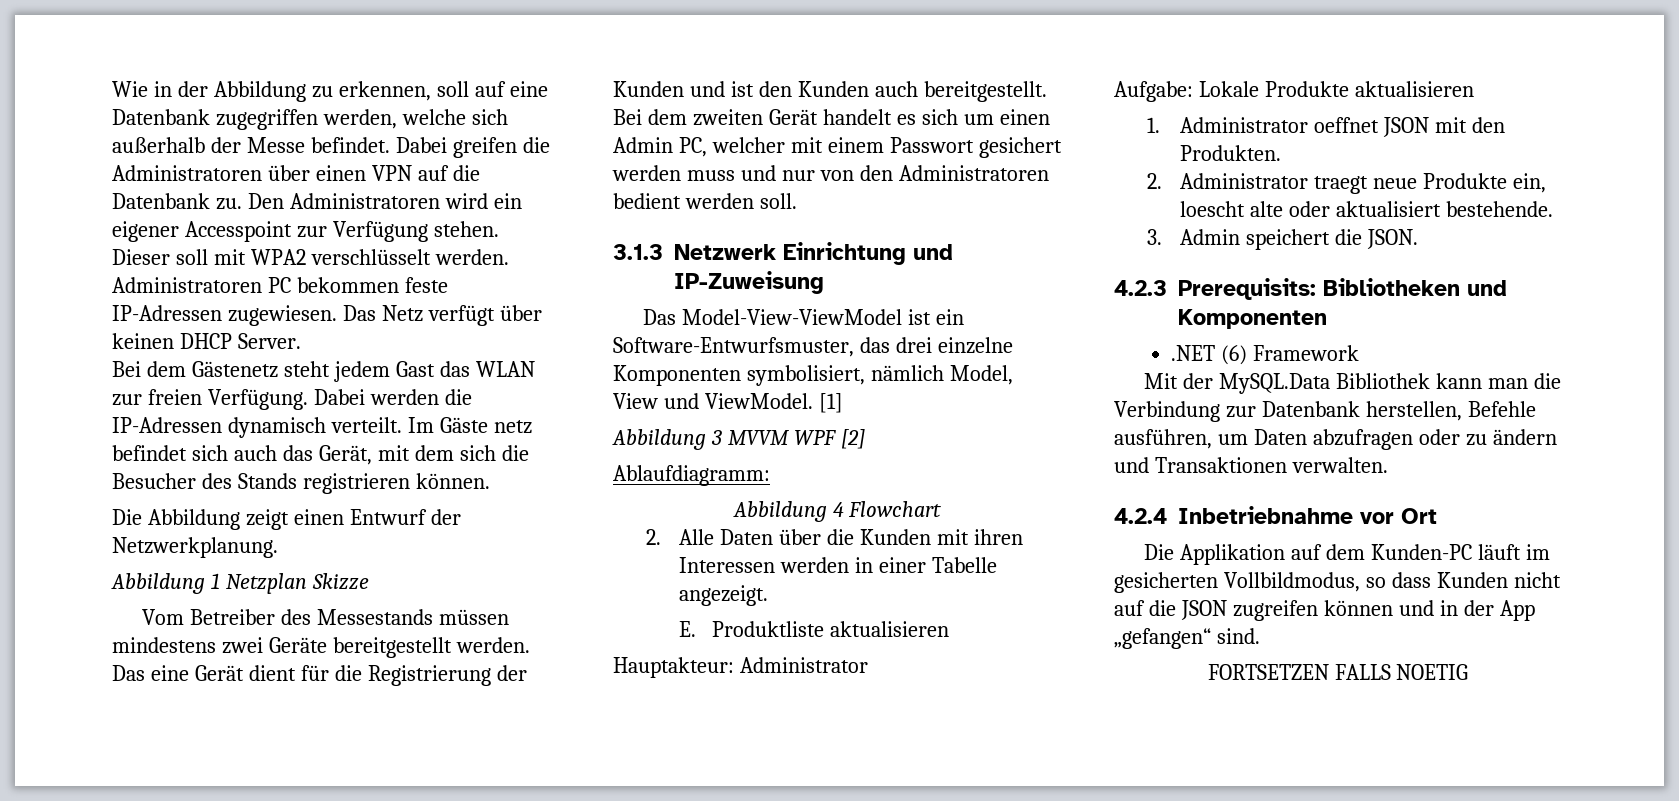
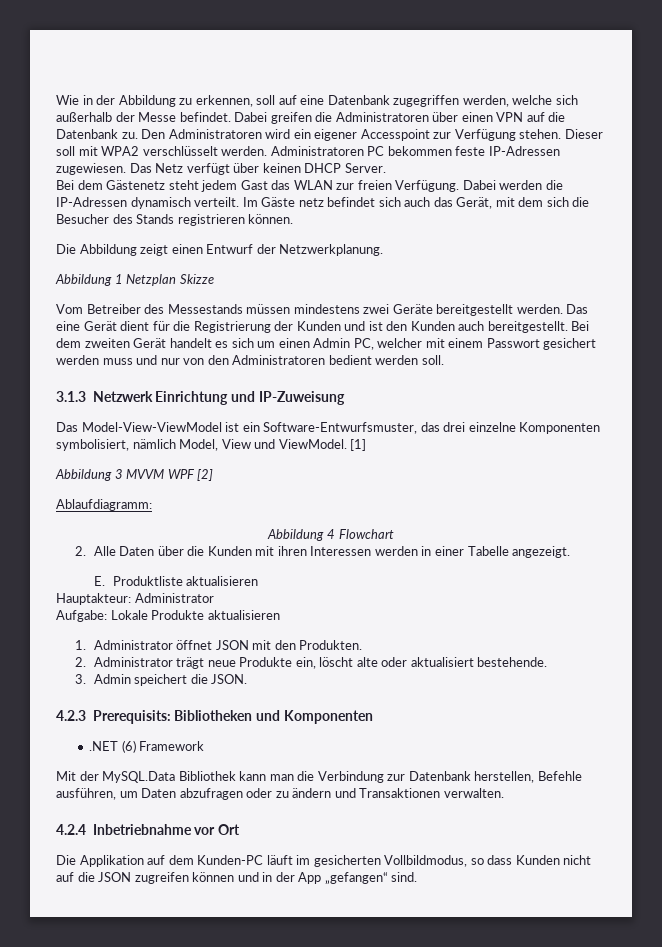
[1314,117,1380,133] oeffnet -> [176,640,213,650] öffnet
[1314,176,1369,194] traegt -> [176,657,205,669] trägt
[1180,201,1246,217] loescht -> [319,657,354,667] löscht
[1207,664,1469,680] // FORTSETZEN FALLS NOETIG -> (418, 877) none

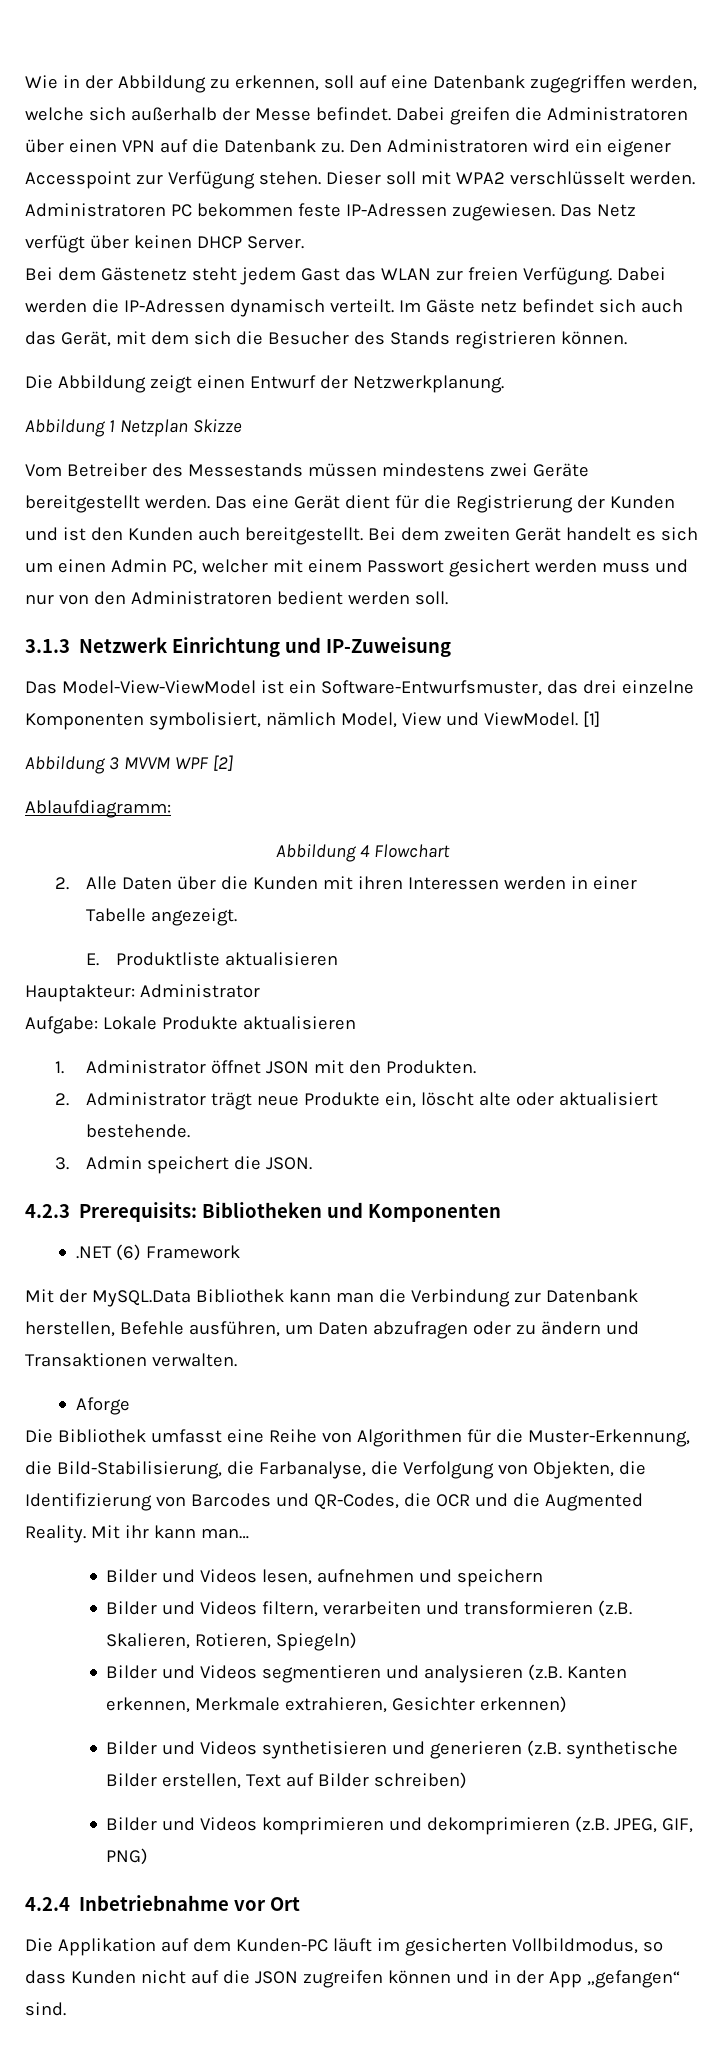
(504, 793) none -> [75,1397,130,1415] [25,1429,690,1447] [25,1461,646,1479] [25,1493,643,1511] [25,1525,249,1543] [106,1569,544,1587] [106,1600,633,1617] [106,1632,358,1651] [106,1664,628,1683] [106,1696,568,1713] [106,1740,679,1759] [106,1772,468,1789] [106,1816,694,1835] [106,1848,149,1865] // Aforge // Die Bibliothek umfasst eine Reihe von Algorithmen für die Muster-Erkennung, die Bild-Stabilisierung, die Farbanalyse, die Verfolgung von Objekten, die Identifizierung von Barcodes und QR-Codes, die OCR und die Augmented Reality. Mit ihr kann man… // Bilder und Videos lesen, aufnehmen und speichern // Bilder und Videos filtern, verarbeiten und transformieren (z.B. Skalieren, Rotieren, Spiegeln) // Bilder und Videos segmentieren und analysieren (z.B. Kanten erkennen, Merkmale extrahieren, Gesichter erkennen) // Bilder und Videos synthetisieren und generieren (z.B. synthetische Bilder erstellen, Text auf Bilder schreiben) // Bilder und Videos komprimieren und dekomprimieren (z.B. JPEG, GIF, PNG)

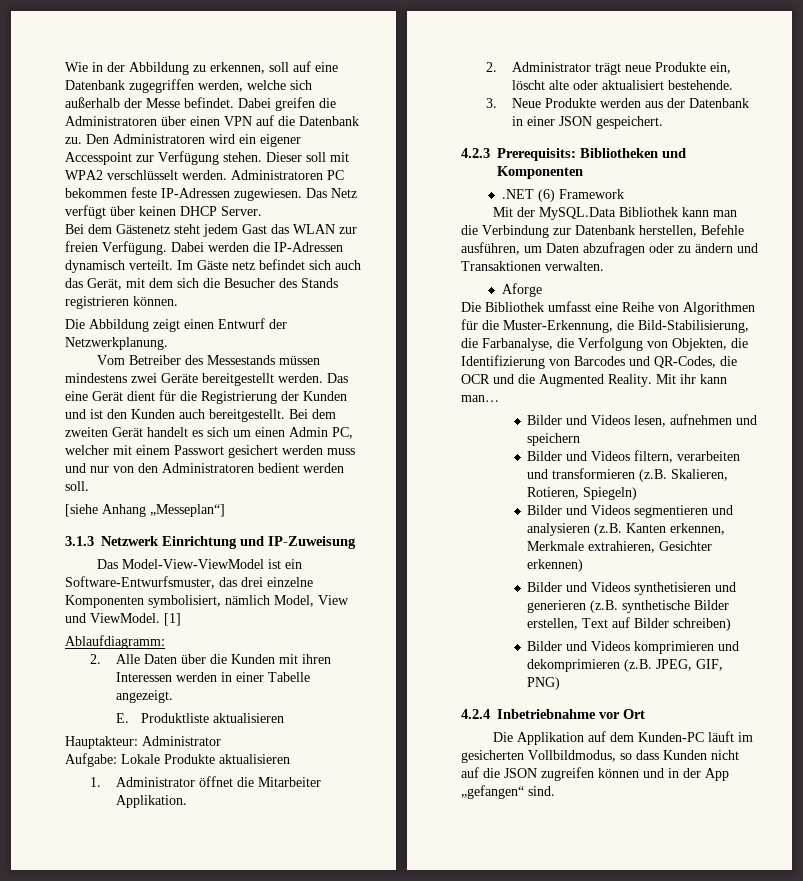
[25,419,242,437] // Abbildung 1 Netzplan Skizze -> (168, 343) none
(448, 598) none -> [65,504,225,517] // [siehe Anhang „Messeplan“]
[25,755,233,774] [25,800,171,818] [276,844,450,862] Abbildung 3 MVVM WPF [2] // Ablaufdiagramm: // Abbildung 4 Flowchart -> [65,635,165,649] Ablaufdiagramm:
[265,1060,476,1074] JSON mit den Produkten. -> [236,777,321,787] [115,795,187,808] die Mitarbeiter Applikation.
[85,1156,312,1174] Admin speichert die JSON. -> [511,98,749,108] [511,116,663,129] Neue Produkte werden aus der Datenbank in einer JSON gespeichert.

